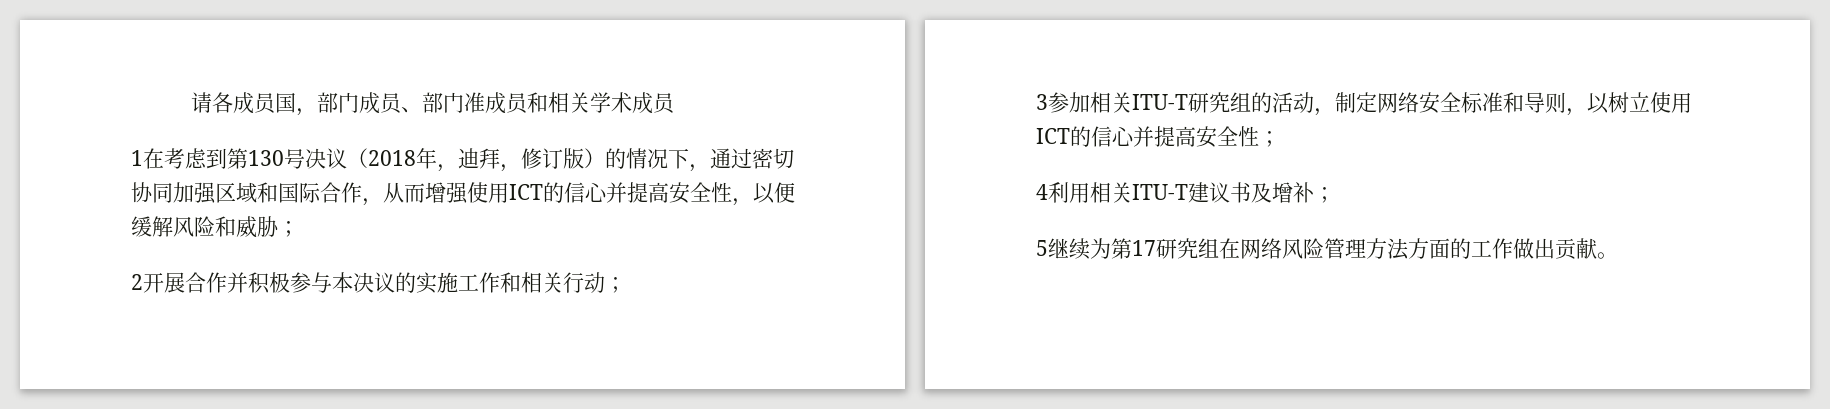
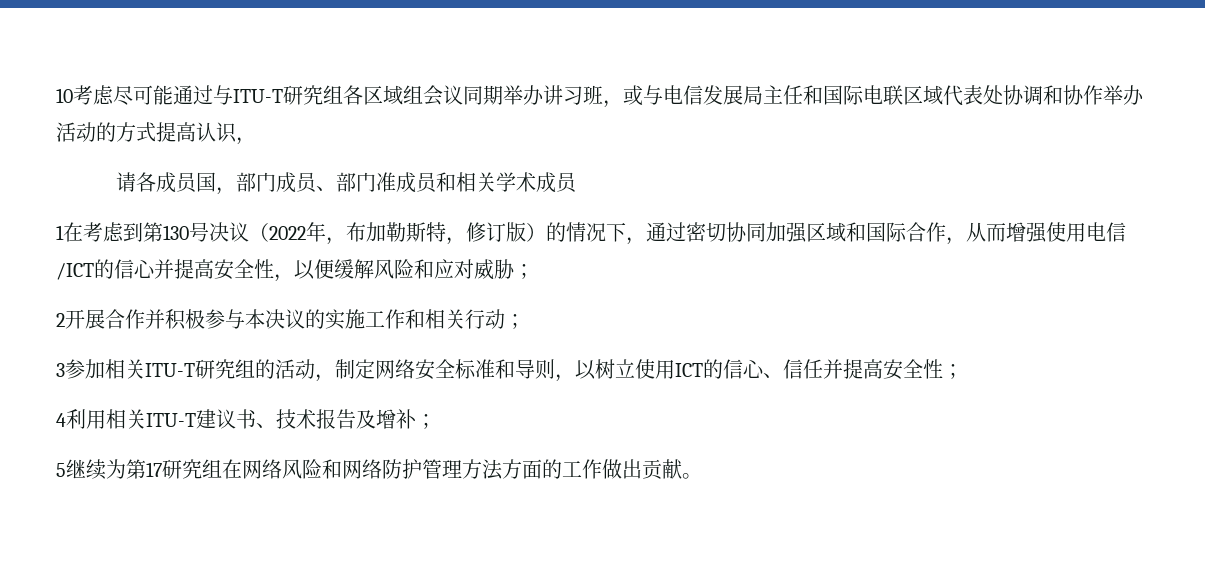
(190, 102) none -> [56,85,1144,108] [56,122,256,145] 10考虑尽可能通过与ITU-T研究组各区域组会议同期举办讲习班，或与电信发展局主任和国际电联区域代表处协调和协作举办活动的方式提高认识， //
[368,148,500,172] 2018年，迪拜 -> [269,222,446,245] 2022年，布加勒斯特
[509,184,543,200] ICT -> [1086,222,1126,242] [56,263,94,280] 电信/ICT
(236, 226) none -> [434,259,474,279] 应对
(1135, 136) none -> [763,359,823,379] 、信任
(1251, 192) none -> [256,409,356,429] 、技术报告
(1324, 248) none -> [322,459,422,479] 和网络防护

